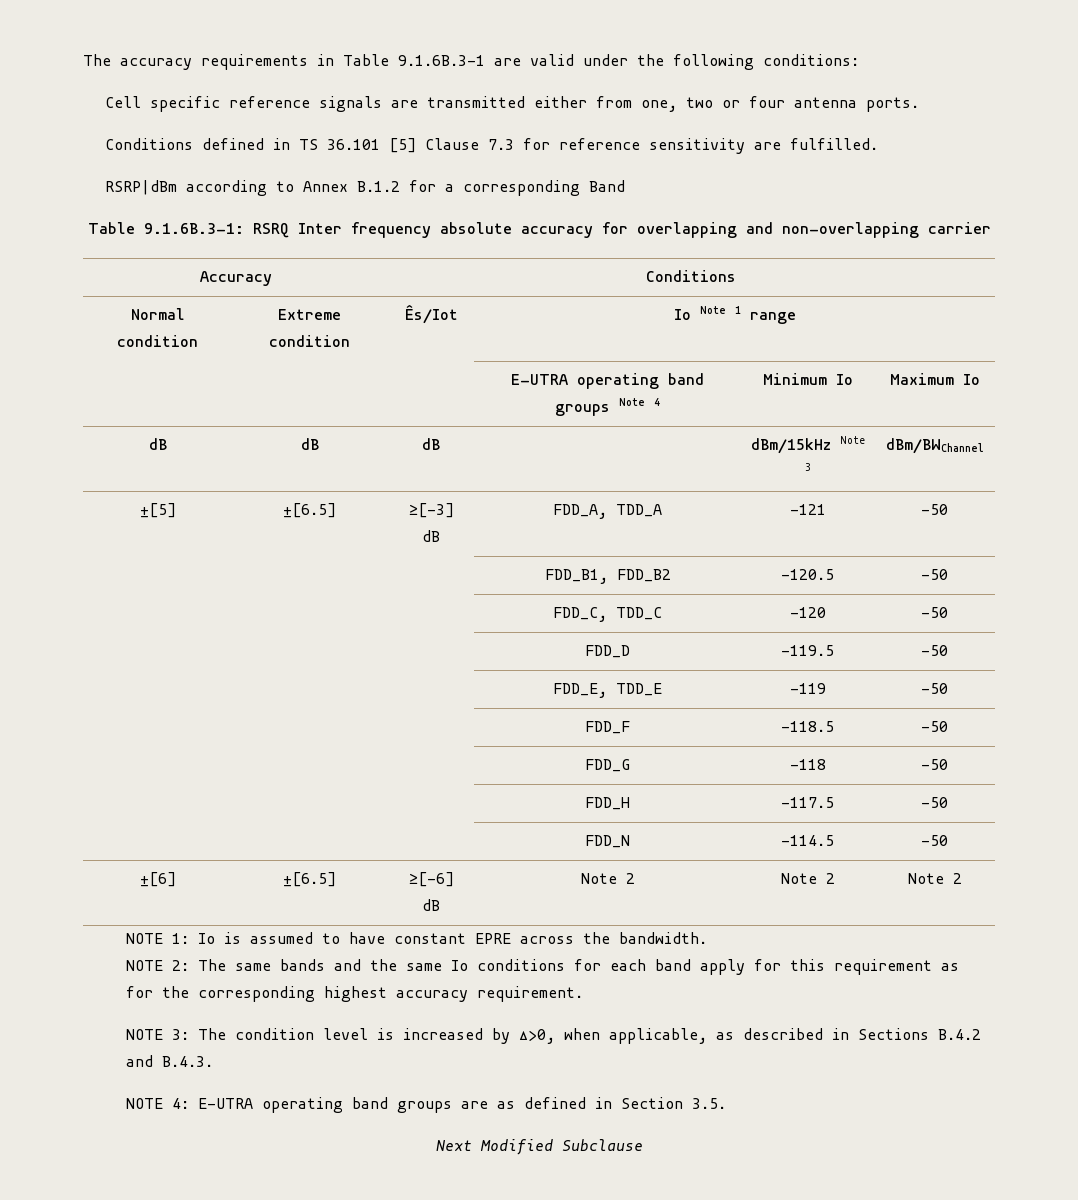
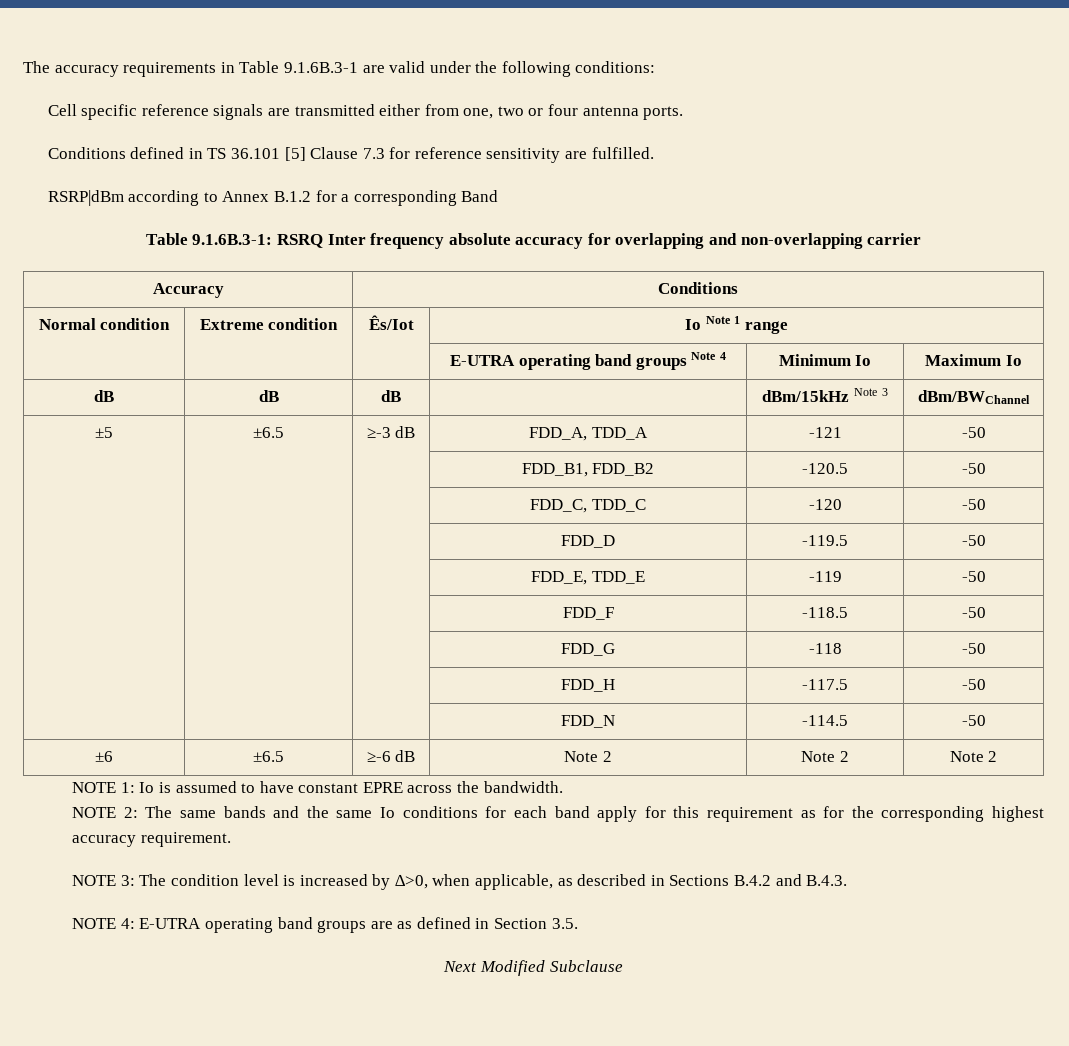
[139,503,176,518] [283,503,336,518] [408,503,454,518] ±[5] | ±[6.5] | ≥[-3] -> [95,427,113,438] [253,427,284,438] [366,427,391,438] ±5 | ±6.5 | ≥-3
[139,872,176,887] [283,872,336,887] [408,872,454,887] ±[6] | ±[6.5] | ≥[-6] -> [95,751,113,762] [253,751,284,762] [366,751,391,762] ±6 | ±6.5 | ≥-6

